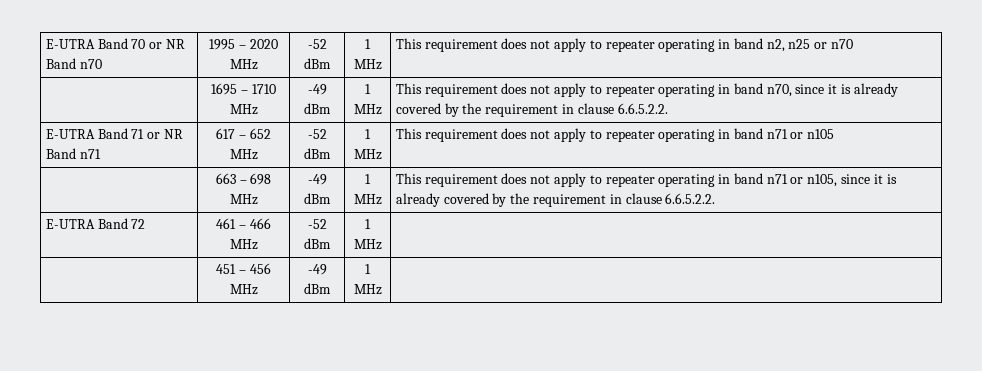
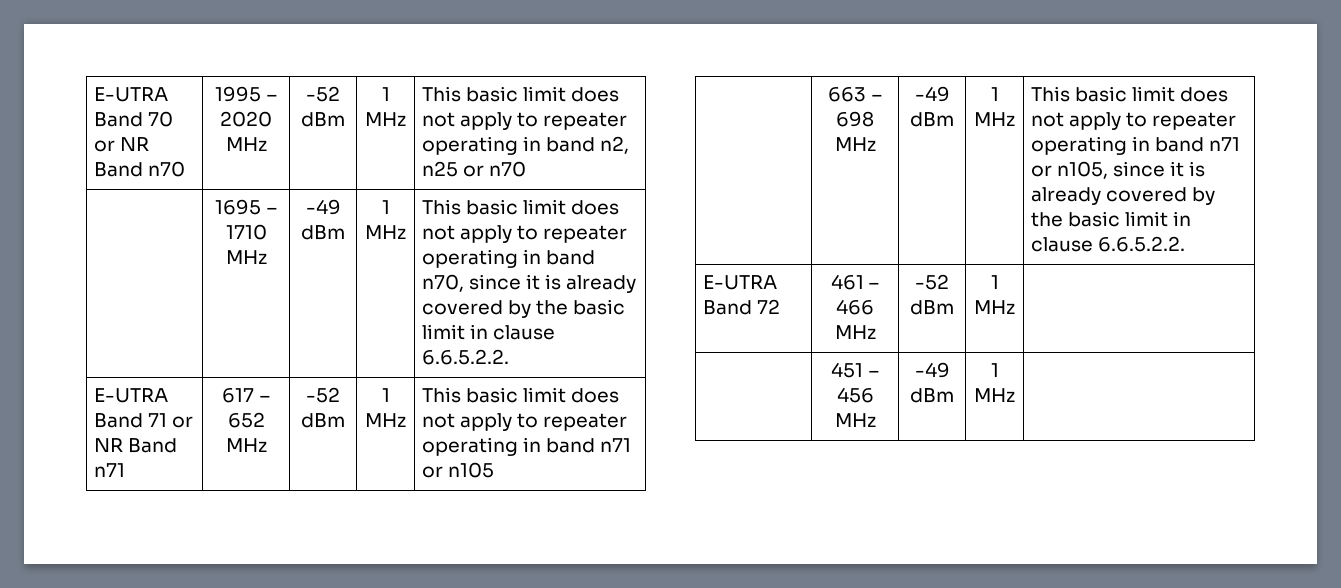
[424,39,498,52] requirement -> [465,86,567,102] basic limit
[424,84,498,97] requirement -> [465,199,567,215] basic limit
[485,104,559,117] requirement -> [573,299,626,315] [421,324,465,340] basic limit
[424,129,498,142] requirement -> [465,387,567,403] basic limit
[424,174,498,187] requirement -> [1074,86,1176,102] basic limit
[533,194,607,207] requirement -> [1067,211,1169,227] basic limit

